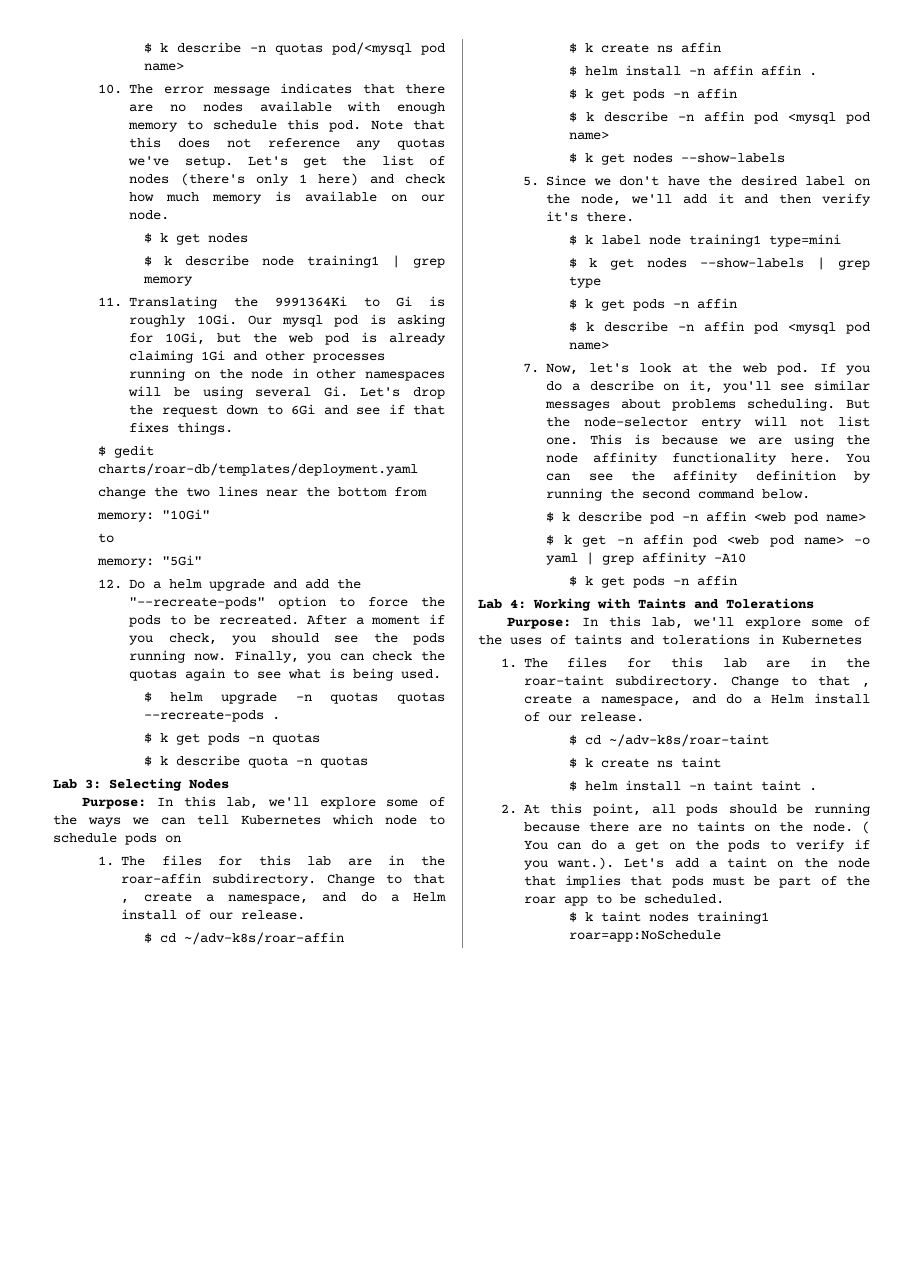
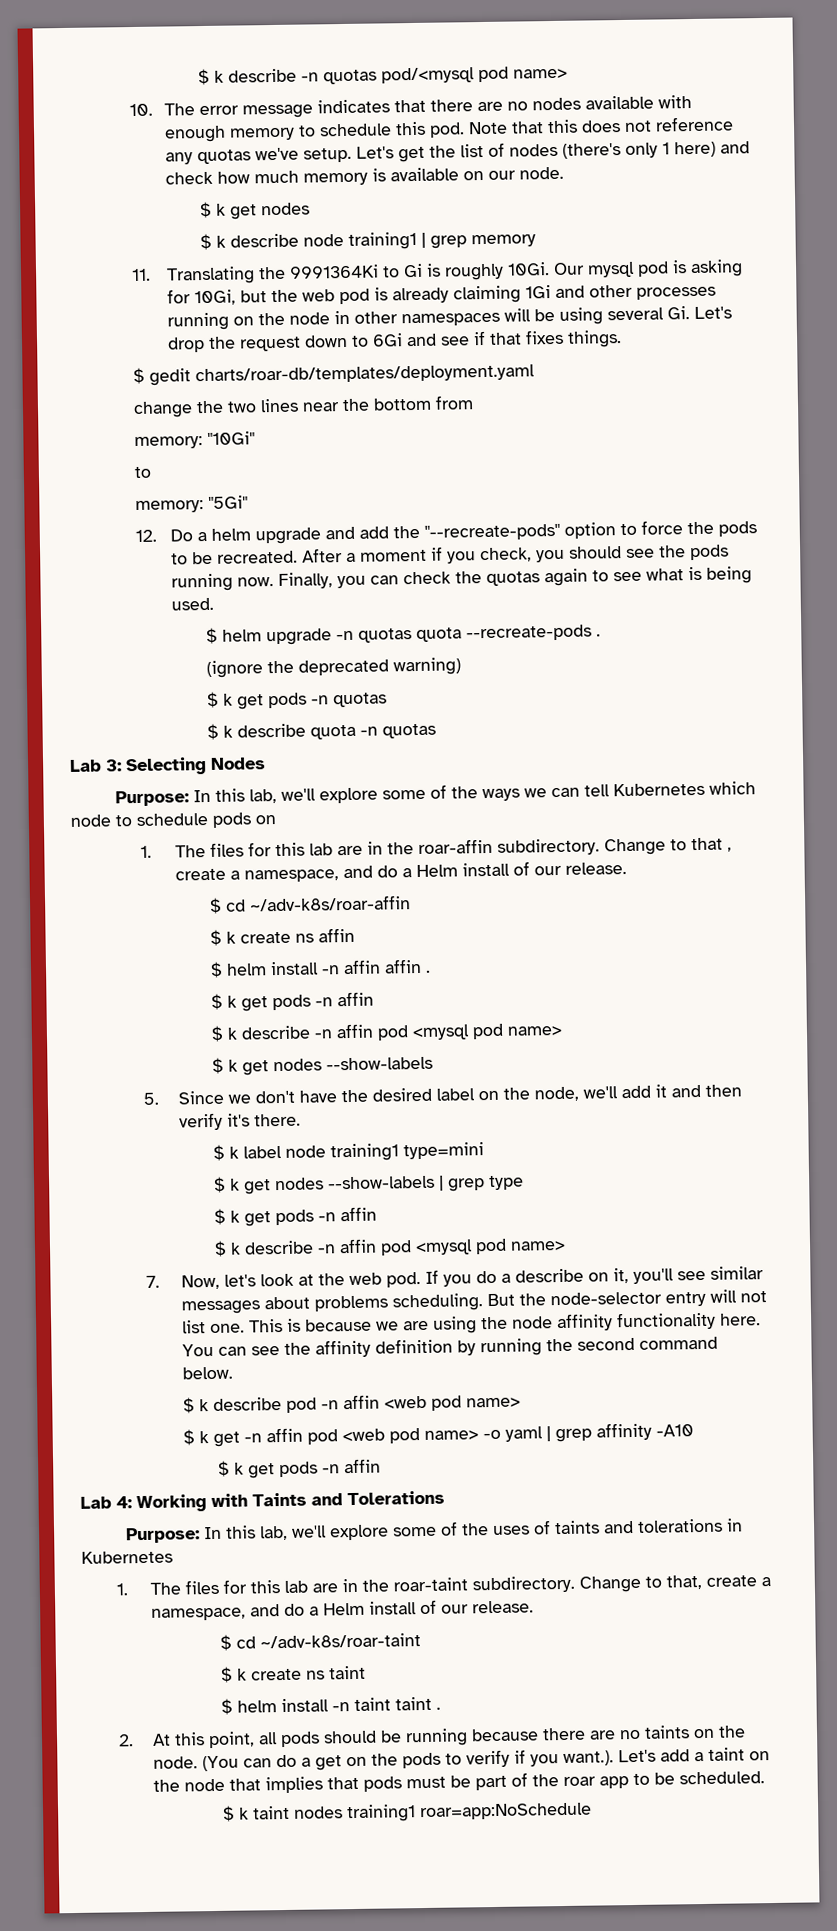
[397,692,445,704] quotas -> [416,627,463,642] quota
(280, 718) none -> [206,657,462,678] // (ignore the deprecated warning)
[818,676,870,688] that , -> [666,1574,703,1590] that,
[862,821,870,834] [523,840,548,850] ( You -> [202,1755,240,1772] (You

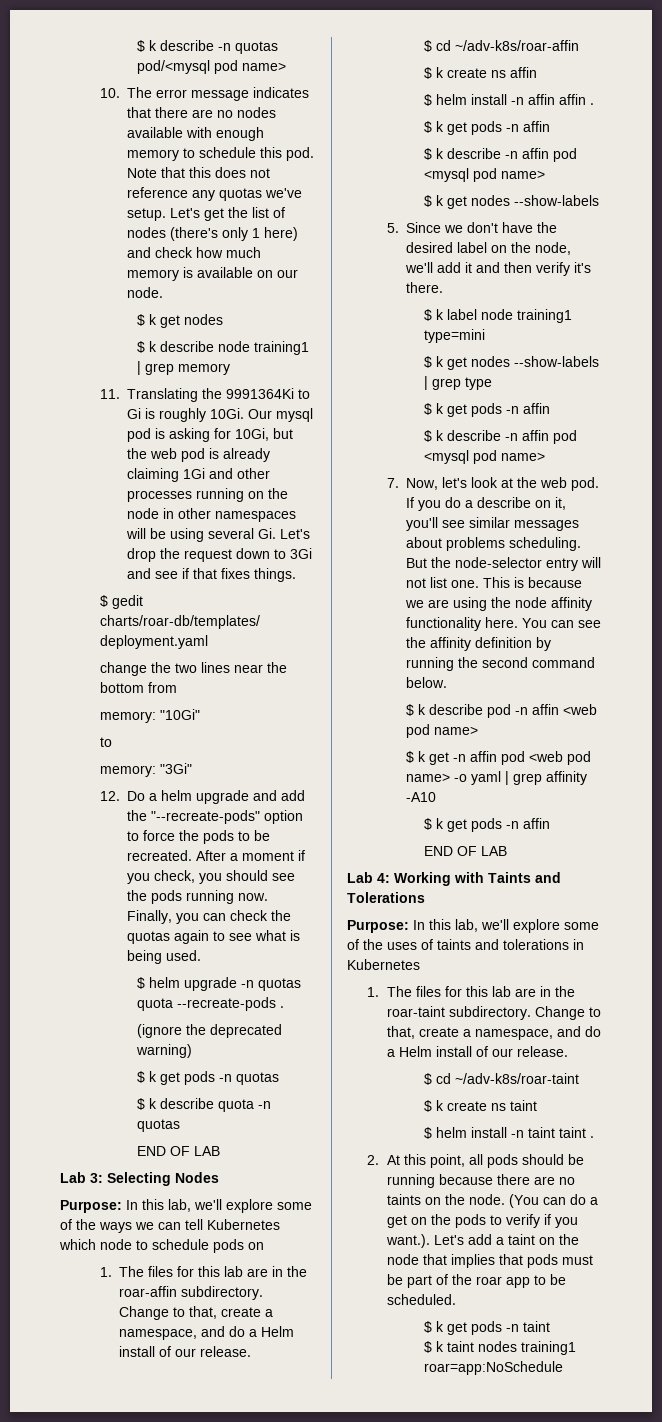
[371,333,403,347] 6Gi -> [289,548,312,559] 3Gi
[208,495,249,509] "5Gi" -> [159,763,192,774] "3Gi"
(437, 731) none -> [136,1146,220,1156] // END OF LAB
[690,837,732,852] that , -> [189,1306,218,1319] that,
(382, 1466) none -> [423,846,507,856] // END OF LAB
(766, 1778) none -> [423,1321,550,1335] // $ k get pods -n taint

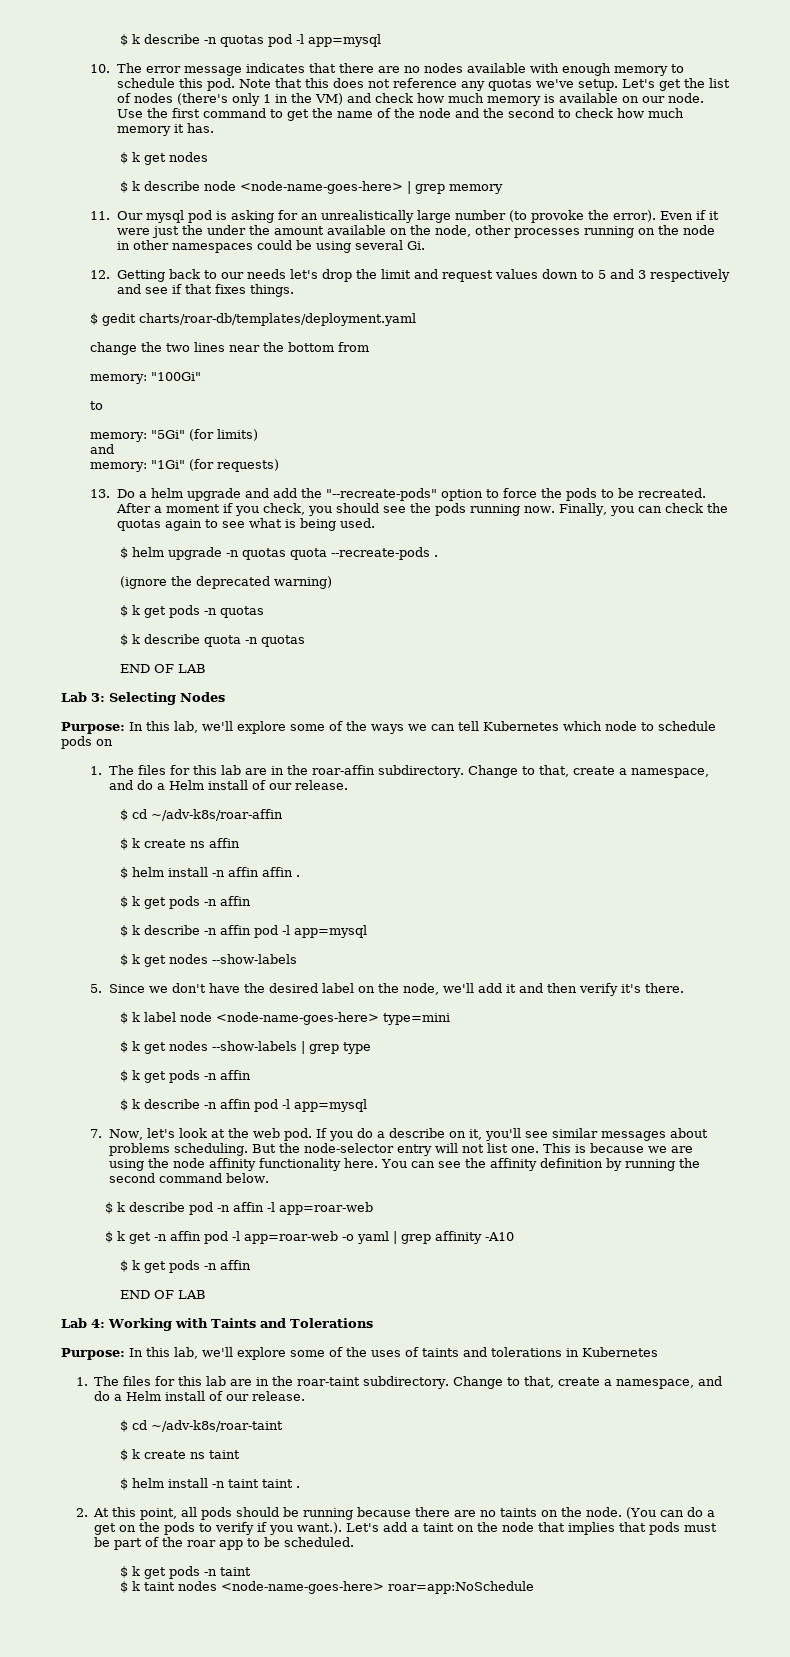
[136,60,286,74] pod/<mysql pod name> -> [267,34,381,47] pod -l app=mysql
[263,227,298,241] here) -> [274,93,343,105] in the VM)
(163, 292) none -> [116,108,684,121] [116,123,214,136] Use the first command to get the name of the node and the second to check how much memory it has.
[253,341,309,355] training1 -> [239,181,403,194] <node-name-goes-here>
[126,388,310,402] [126,408,244,422] Translating the 9991364Ki to Gi is roughly 10Gi. -> (111, 215) none
[234,428,293,441] [126,448,270,462] [126,468,233,482] 10Gi, but the web pod is already claiming 1Gi and -> [300,210,719,223] [116,225,471,238] an unrealistically large number (to provoke the error). Even if it were just the under the amount available on the node,
[125,528,146,539] will -> [256,240,292,250] could
[279,529,310,539] [126,548,312,562] Let's drop the request down to 3Gi -> [90,269,730,282] // 12. Getting back to our needs let's drop the limit and request values down to 5 and 3 respectively
[159,709,200,720] "10Gi" -> [151,372,202,381] "100Gi"
[159,763,192,774] [99,791,120,801] "3Gi" // 12. -> [151,429,259,441] [90,444,115,454] [90,459,280,472] [90,489,111,498] "5Gi" (for limits) // and // memory: "1Gi" (for requests) // 13.
[423,168,545,182] <mysql pod name> -> [281,925,367,938] -l app=mysql
[516,309,572,323] training1 -> [215,1012,379,1025] <node-name-goes-here>
[423,450,545,464] <mysql pod name> -> [281,1099,367,1112] -l app=mysql
[563,704,598,715] [406,724,479,738] <web pod name> -> [267,1202,374,1215] -l app=roar-web
[529,751,592,765] [406,773,451,782] <web pod name> -> [232,1231,339,1244] -l app=roar-web
[520,1341,576,1355] training1 -> [220,1581,384,1594] <node-name-goes-here>

